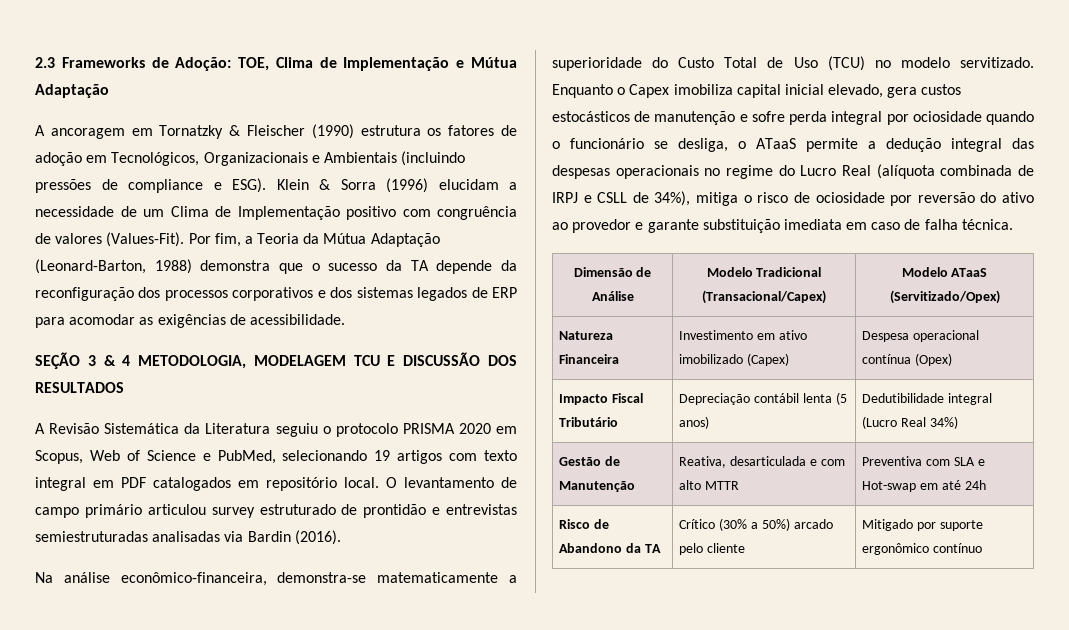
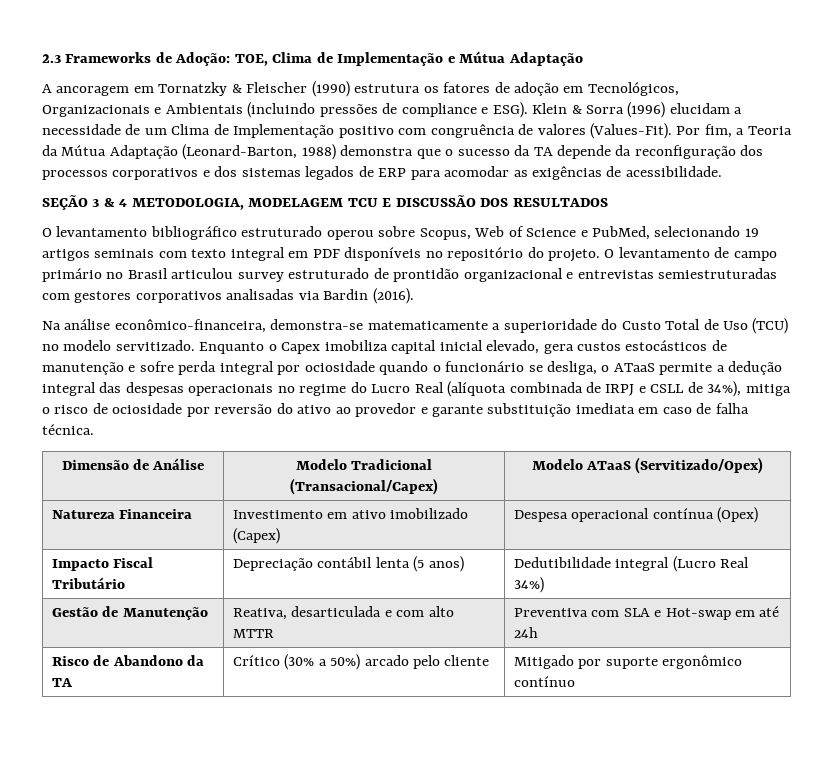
[35,423,518,437] A Revisão Sistemática da Literatura seguiu o protocolo PRISMA 2020 em -> [42,226,416,240] O levantamento bibliográfico estruturado operou sobre
(443, 457) none -> [94,249,155,258] seminais
[153,477,379,491] catalogados em repositório local. -> [344,247,601,262] disponíveis no repositório do projeto.
(142, 511) none -> [106,268,168,279] no Brasil
(427, 511) none -> [463,268,563,282] organizacional
(148, 536) none -> [42,291,222,303] com gestores corporativos

